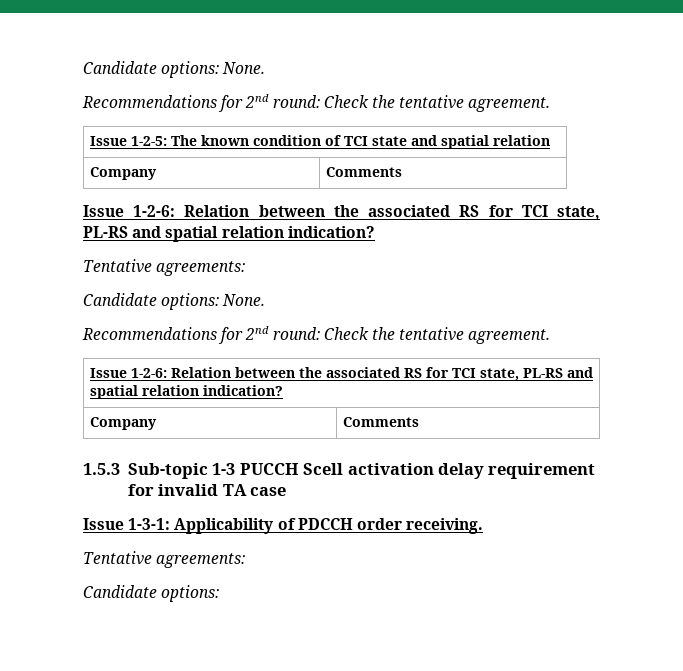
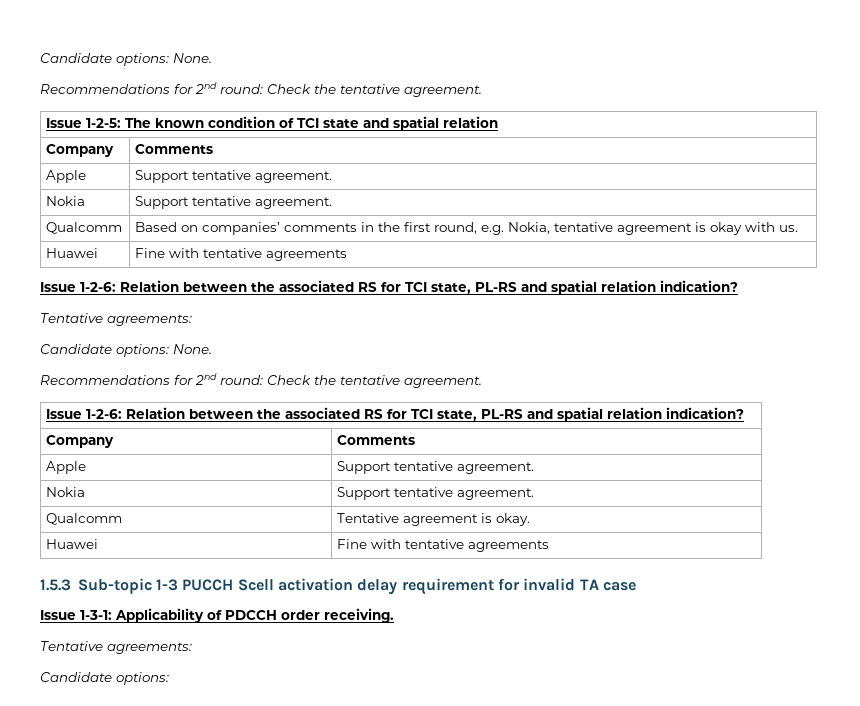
(402, 172) none -> [46,170,87,183] [135,170,333,183] [46,196,86,206] [135,196,333,209] [46,222,123,234] [135,222,799,235] [46,248,99,258] [135,248,348,261] // Apple | Support tentative agreement. // Nokia | Support tentative agreement. // Qualcomm | Based on companies’ comments in the first round, e.g. Nokia, tentative agreement is okay with us. // Huawei | Fine with tentative agreements
(419, 422) none -> [46,461,87,474] [337,461,535,474] [46,487,86,497] [337,487,535,500] [46,513,123,525] [337,513,531,526] [46,539,99,549] [337,539,550,552] // Apple | Support tentative agreement. // Nokia | Support tentative agreement. // Qualcomm | Tentative agreement is okay. // Huawei | Fine with tentative agreements

